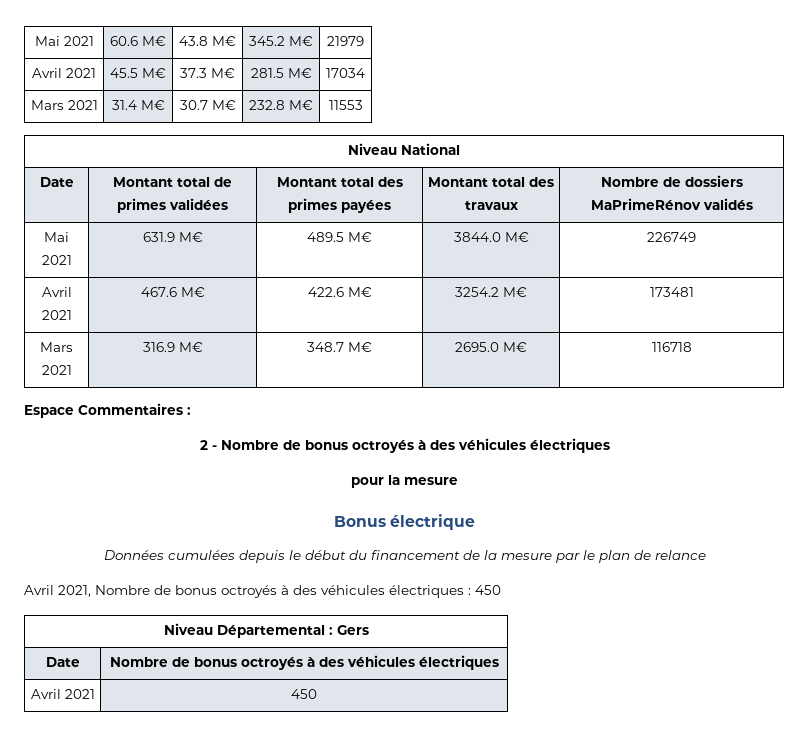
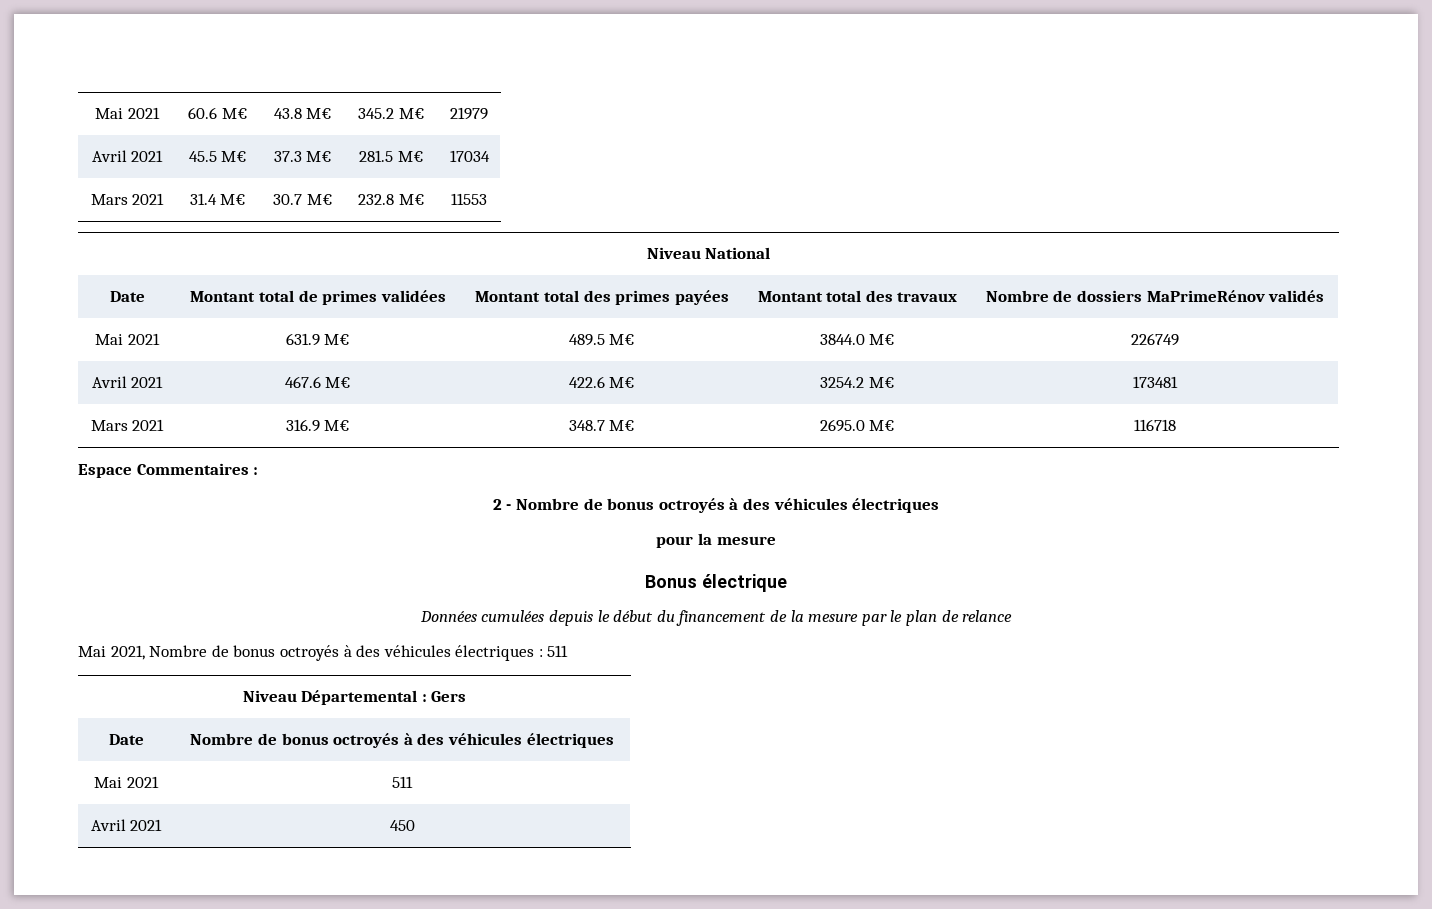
[24,585,54,595] Avril -> [78,646,106,657] Mai
[475,585,501,595] 450 -> [547,645,569,657] 511
(499, 662) none -> [94,776,159,788] [392,776,413,788] // Mai 2021 | 511

